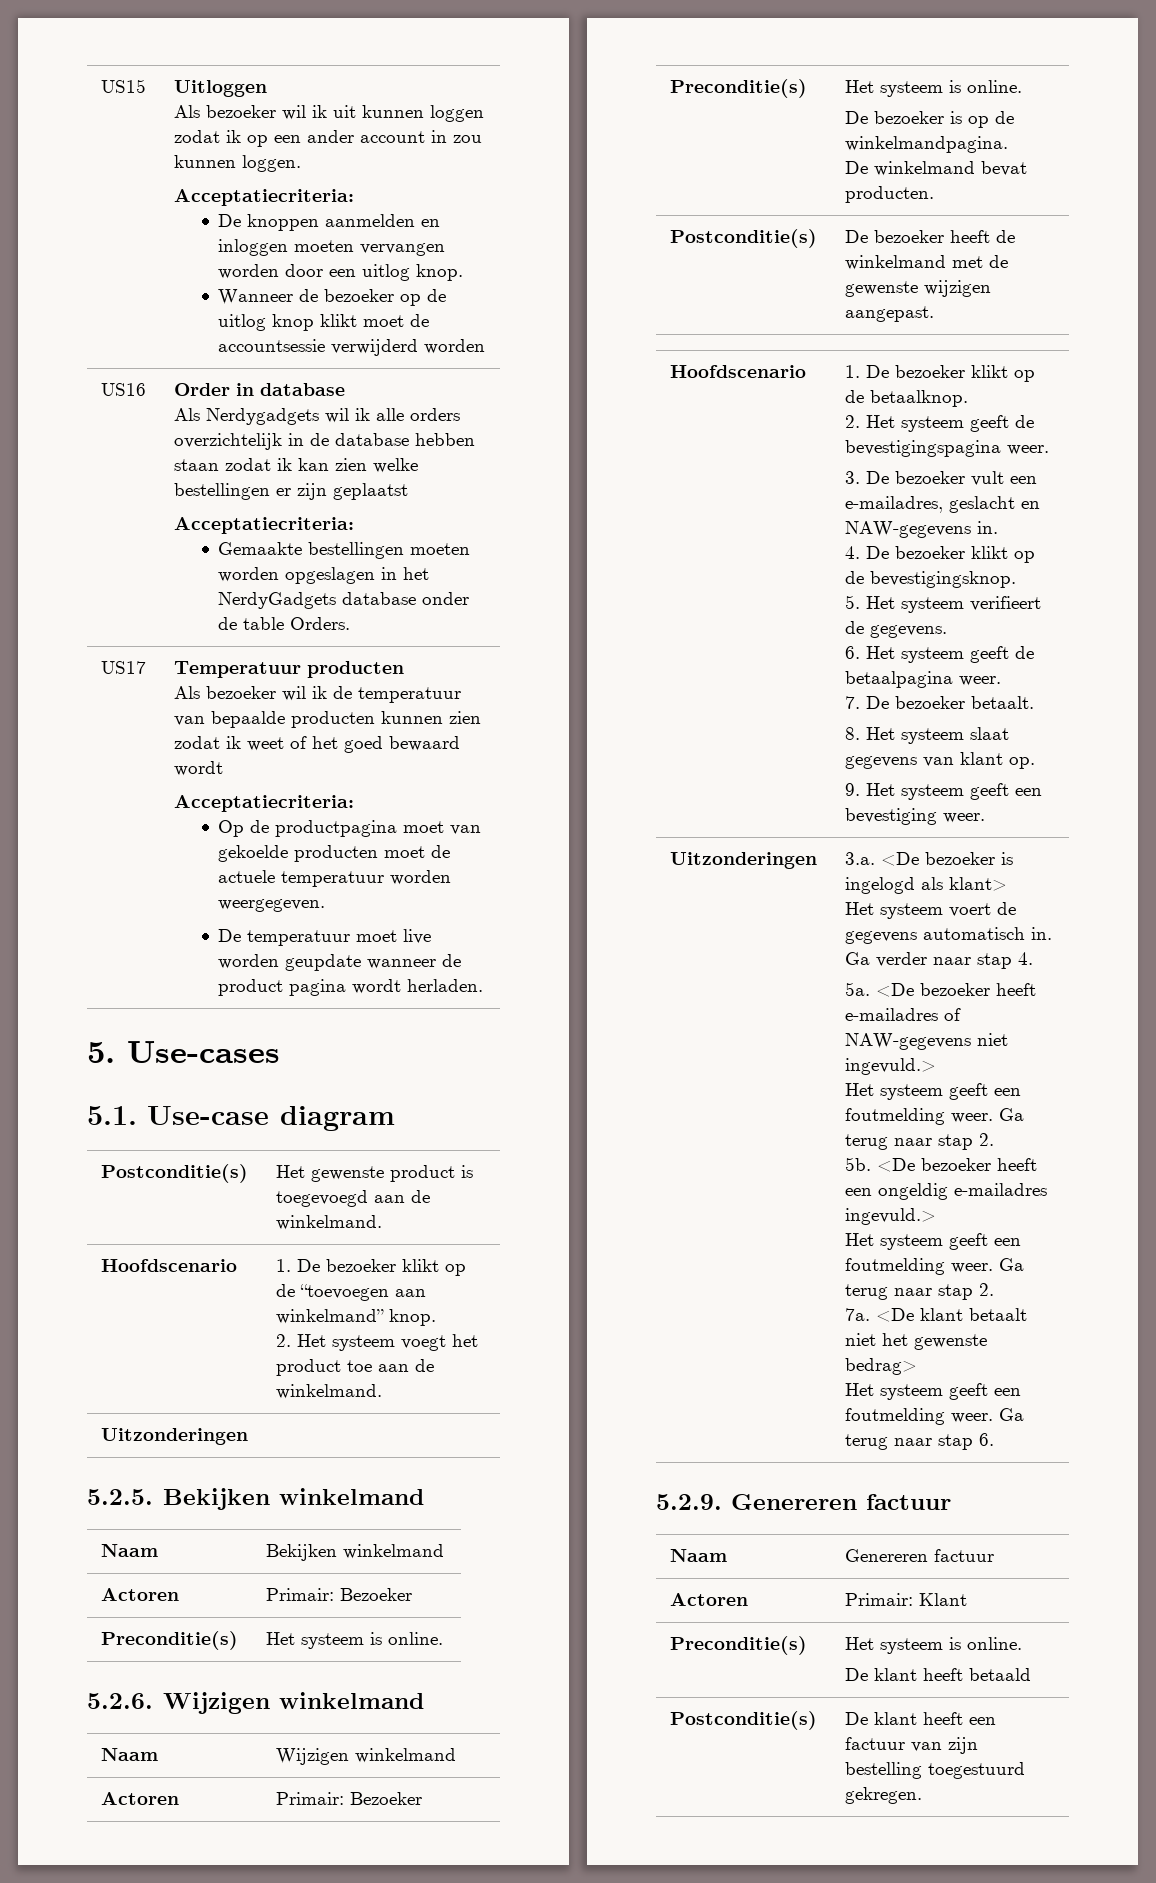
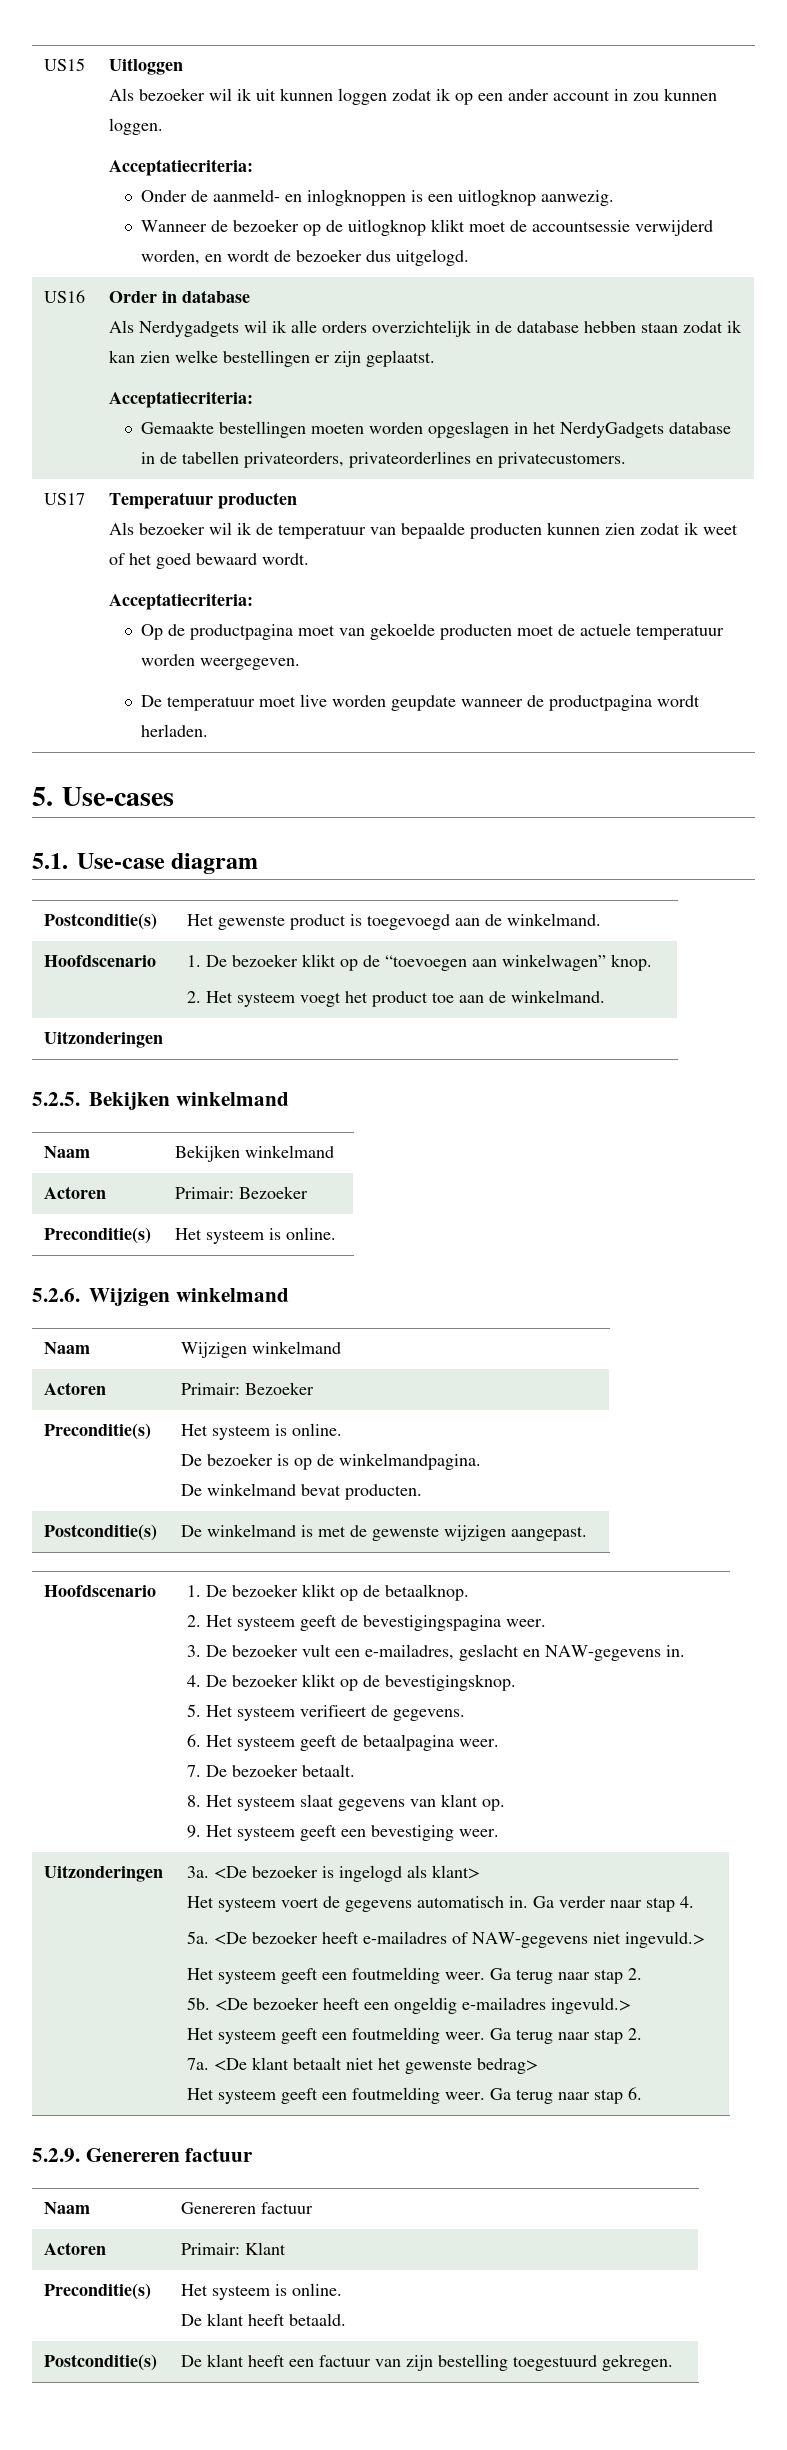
[218,214,441,231] [218,239,446,256] [218,264,464,281] De knoppen aanmelden en inloggen moeten vervangen worden door een uitlog knop. -> [140,189,614,206] Onder de aanmeld- en inlogknoppen is een uitlogknop aanwezig.
[218,314,315,331] uitlog knop -> [347,219,426,236] uitlogknop
[424,339,486,354] worden -> [140,249,469,266] worden, en wordt de bezoeker dus uitgelogd.
[332,483,408,500] geplaatst -> [365,350,435,367] geplaatst.
[422,592,470,605] [218,617,351,630] onder de table Orders. -> [140,451,626,468] in de tabellen privateorders, privateorderlines en privatecustomers.
[173,761,223,776] wordt -> [261,553,309,565] wordt.
[218,979,347,996] product pagina -> [548,695,652,711] productpagina
[275,1309,384,1324] winkelmand” -> [501,954,606,971] winkelwagen”
[873,230,1015,243] [844,255,946,270] bezoeker heeft de winkelmand -> [206,1524,313,1537] winkelmand is
[844,852,875,865] 3.a. -> [186,1866,209,1878] 3a.
[968,1668,1031,1681] betaald -> [288,2313,346,2326] betaald.

